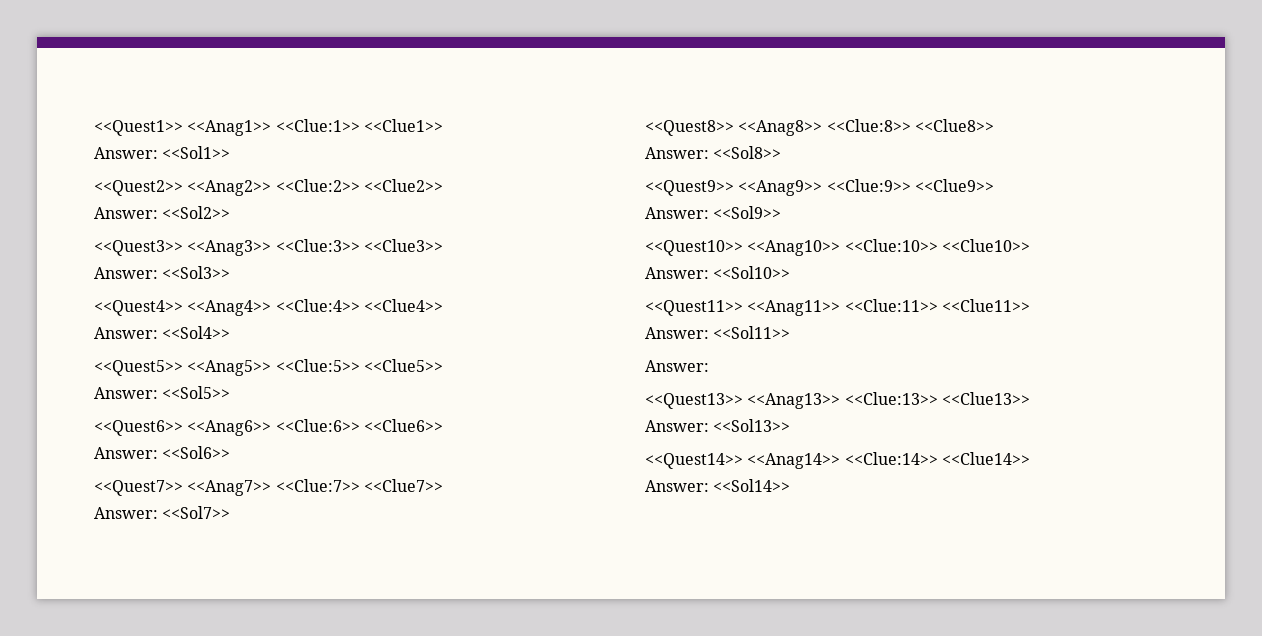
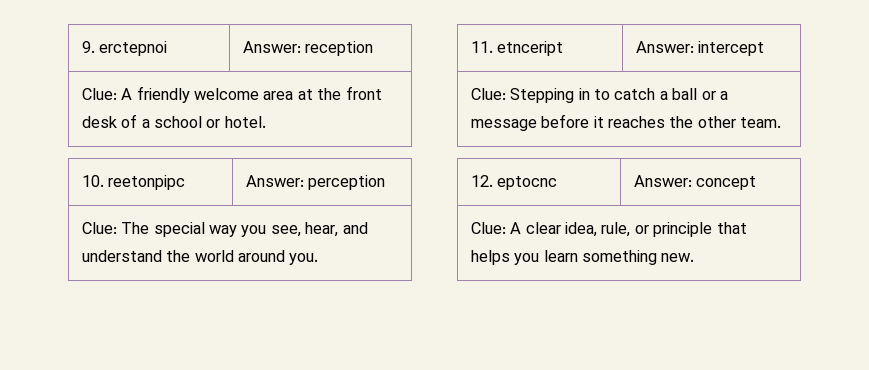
[94,119,443,136] [94,146,231,159] [94,179,443,196] [94,206,231,219] [94,239,443,256] [94,266,231,279] [94,299,443,316] [94,326,231,339] [94,359,443,376] [94,386,231,399] [94,419,443,436] [94,446,231,459] [94,479,443,496] [94,506,231,519] [645,119,994,136] [645,146,782,159] [645,179,994,196] [645,206,782,219] [645,239,1030,256] [645,266,791,279] [645,299,1030,316] [645,326,791,339] [645,360,709,372] [645,392,1030,409] [645,419,791,432] [645,452,1030,469] [645,479,791,492] <<Quest1>> <<Anag1>> <<Clue:1>> <<Clue1>> // Answer: <<Sol1>> // <<Quest2>> <<Anag2>> <<Clue:2>> <<Clue2>> // Answer: <<Sol2>> // <<Quest3>> <<Anag3>> <<Clue:3>> <<Clue3>> // Answer: <<Sol3>> // <<Quest4>> <<Anag4>> <<Clue:4>> <<Clue4>> // Answer: <<Sol4>> // <<Quest5>> <<Anag5>> <<Clue:5>> <<Clue5>> // Answer: <<Sol5>> // <<Quest6>> <<Anag6>> <<Clue:6>> <<Clue6>> // Answer: <<Sol6>> // <<Quest7>> <<Anag7>> <<Clue:7>> <<Clue7>> // Answer: <<Sol7>> // <<Quest8>> <<Anag8>> <<Clue:8>> <<Clue8>> // Answer: <<Sol8>> // <<Quest9>> <<Anag9>> <<Clue:9>> <<Clue9>> // Answer: <<Sol9>> // <<Quest10>> <<Anag10>> <<Clue:10>> <<Clue10>> // Answer: <<Sol10>> // <<Quest11>> <<Anag11>> <<Clue:11>> <<Clue11>> // Answer: <<Sol11>> // Answer: // <<Quest13>> <<Anag13>> <<Clue:13>> <<Clue13>> // Answer: <<Sol13>> // <<Quest14>> <<Anag14>> <<Clue:14>> <<Clue14>> // Answer: <<Sol14>> -> [81,41,168,56] [242,41,374,56] [81,86,382,103] [81,114,266,128] [81,175,186,190] [245,175,386,190] [81,222,368,237] [81,250,319,265] [470,41,564,56] [635,41,765,56] [470,88,729,103] [470,114,782,131] [470,175,558,190] [633,175,757,190] [470,222,747,237] [470,250,695,265] 9. erctepnoi | Answer: reception // Clue: A friendly welcome area at the front desk of a school or hotel. // 10. reetonpipc | Answer: perception // Clue: The special way you see, hear, and understand the world around you. // 11. etnceript | Answer: intercept // Clue: Stepping in to catch a ball or a message before it reaches the other team. // 12. eptocnc | Answer: concept // Clue: A clear idea, rule, or principle that helps you learn something new.

